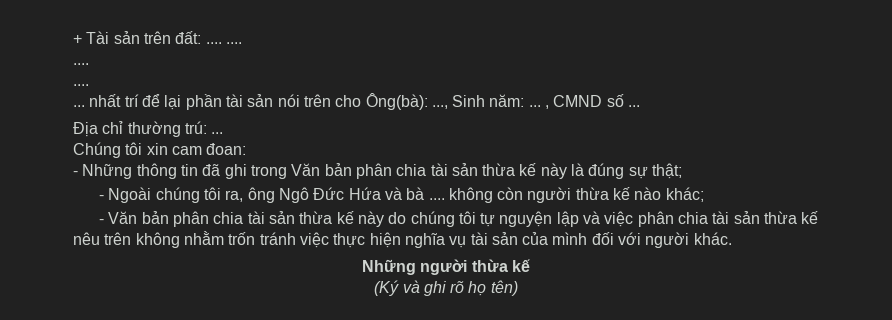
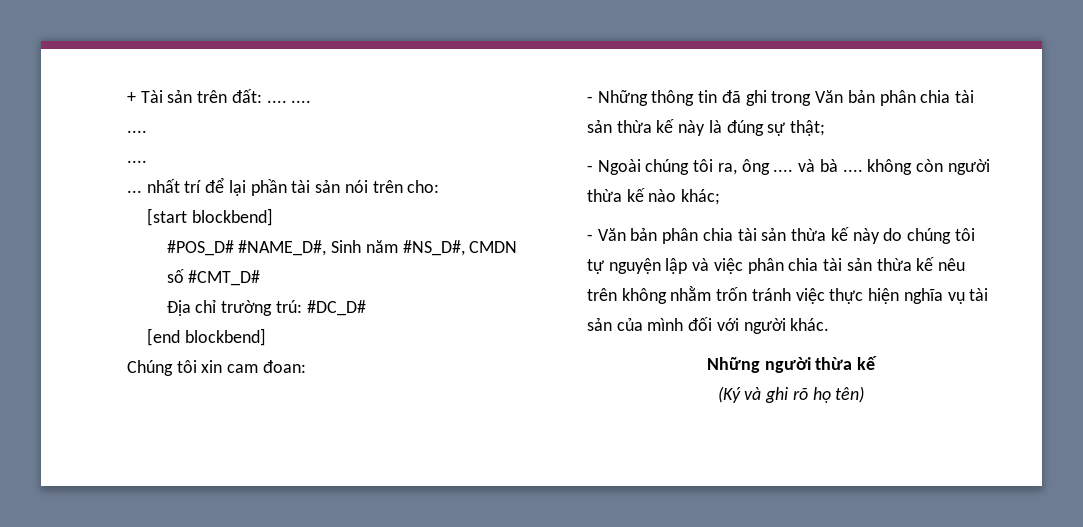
[335,93,641,110] [73,121,224,137] cho Ông(bà): ..., Sinh năm: ... , CMND số ... // Địa chỉ thường trú: ... -> [407,180,440,193] [146,208,273,226] [166,240,518,256] [166,269,261,286] [166,300,366,316] [146,328,266,346] cho: // [start blockbend] // #POS_D# #NAME_D#, Sinh năm #NS_D#, CMDN số #CMT_D# // Địa chỉ trường trú: #DC_D# // [end blockbend]
[278,187,381,203] Ngô Đức Hứa -> [773,169,794,172] ....

